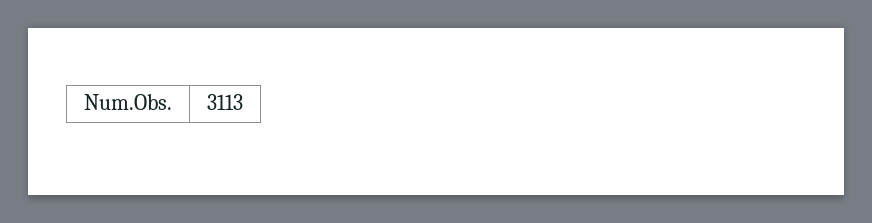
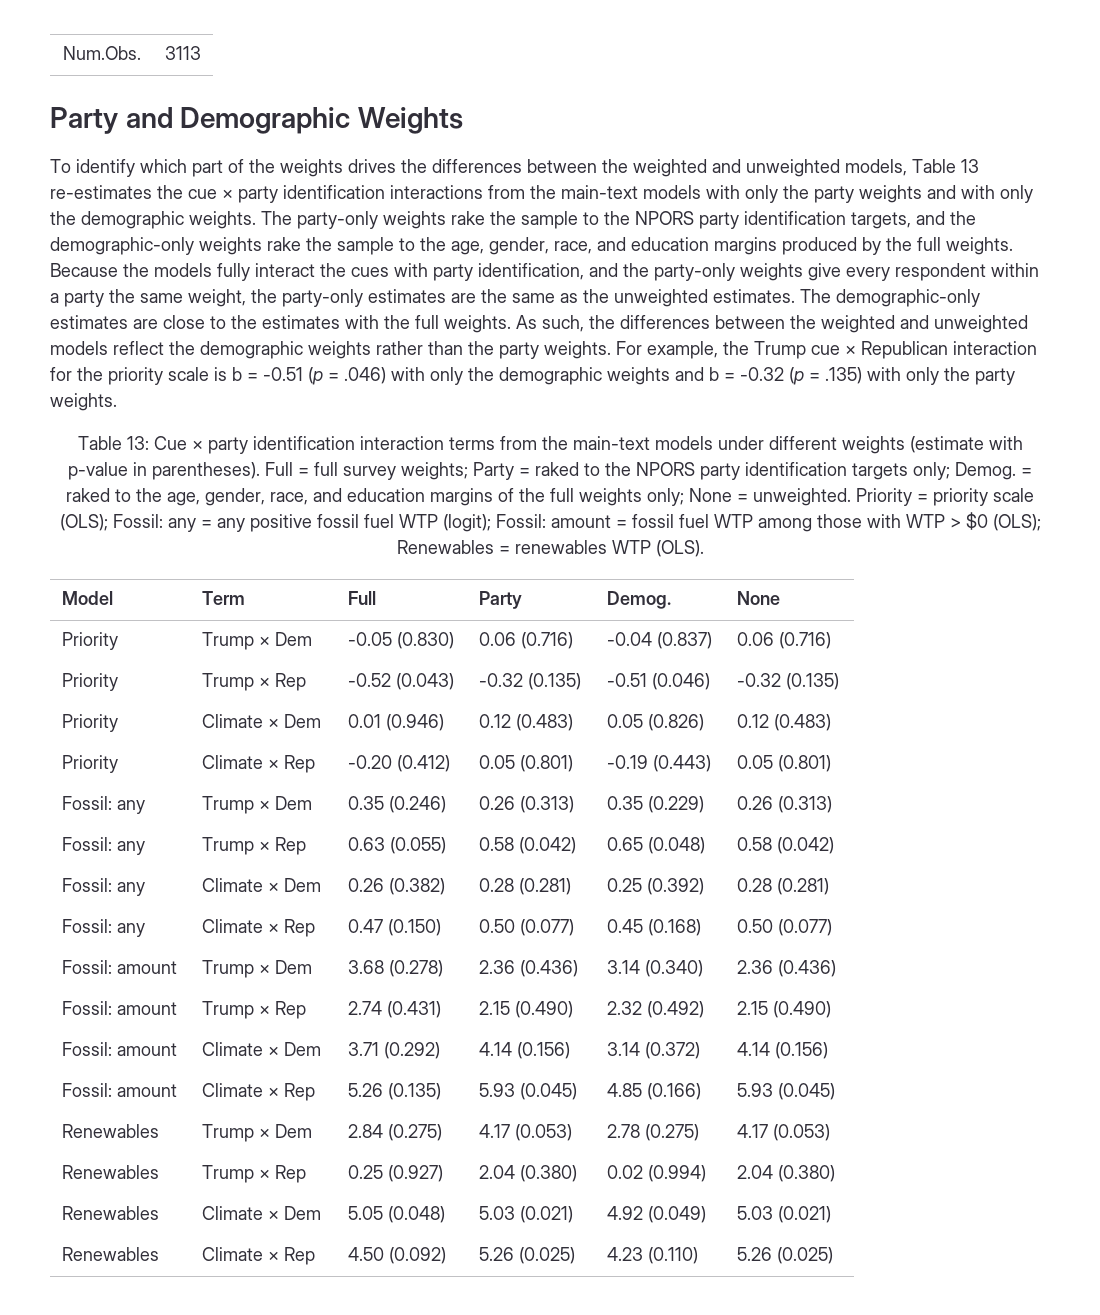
(243, 102) none -> [50,107,463,134] [50,159,979,177] [50,185,1033,203] [50,211,976,229] [50,237,1013,255] [50,263,1039,281] [50,289,980,307] [50,315,1028,333] [50,341,1037,359] [50,367,1015,385] [50,393,117,411] [77,436,1023,454] [68,462,1032,480] [66,488,1034,506] [59,512,1041,532] [396,540,704,557] [61,591,113,605] [201,591,245,605] [347,591,376,605] [478,591,522,609] [606,591,671,609] [736,591,780,605] [61,632,118,650] [201,632,312,650] [347,632,454,649] [478,632,573,649] [606,632,712,649] [736,632,831,649] [61,673,118,691] [201,673,306,691] [347,673,454,690] [478,673,581,690] [606,673,710,690] [736,673,839,690] [61,714,118,732] [201,714,321,728] [347,714,444,731] [478,714,573,731] [606,714,704,731] [736,714,831,731] [61,755,118,773] [201,755,315,773] [347,755,450,772] [478,755,573,772] [606,755,711,772] [736,755,831,772] [61,796,145,814] [201,796,312,814] [347,796,446,813] [478,796,574,813] [606,796,704,813] [736,796,832,813] [61,837,145,855] [201,837,306,855] [347,837,446,854] [478,837,576,854] [606,837,705,854] [736,837,834,854] [61,878,145,896] [201,878,321,892] [347,878,445,895] [478,878,571,895] [606,878,704,895] [736,878,829,895] [61,919,145,937] [201,919,315,937] [347,919,441,936] [478,919,574,936] [606,919,701,936] [736,919,832,936] [61,960,177,974] [201,960,312,978] [347,960,443,977] [478,960,578,977] [606,960,703,977] [736,960,836,977] [61,1001,177,1015] [201,1001,306,1019] [347,1001,441,1018] [478,1001,573,1018] [606,1001,704,1018] [736,1001,831,1018] [61,1042,177,1056] [201,1042,321,1056] [347,1042,440,1059] [478,1042,570,1059] [606,1042,700,1059] [736,1042,828,1059] [61,1083,177,1097] [201,1083,315,1101] [347,1083,441,1100] [478,1083,577,1100] [606,1083,701,1100] [736,1083,835,1100] [61,1124,159,1138] [201,1124,312,1142] [347,1124,442,1141] [478,1124,572,1141] [606,1124,699,1141] [736,1124,830,1141] [61,1165,159,1179] [201,1165,306,1183] [347,1165,443,1182] [478,1165,577,1182] [606,1165,706,1182] [736,1165,835,1182] [61,1206,159,1220] [201,1206,321,1220] [347,1206,445,1223] [478,1206,573,1223] [606,1206,706,1223] [736,1206,831,1223] [61,1247,159,1261] [201,1247,315,1265] [347,1247,446,1264] [478,1247,575,1264] [606,1247,698,1264] [736,1247,833,1264] // Party and Demographic Weights // To identify which part of the weights drives the differences between the weighted and unweighted models, Table 13 re-estimates the cue × party identification interactions from the main-text models with only the party weights and with only the demographic weights. The party-only weights rake the sample to the NPORS party identification targets, and the demographic-only weights rake the sample to the age, gender, race, and education margins produced by the full weights. Because the models fully interact the cues with party identification, and the party-only weights give every respondent within a party the same weight, the party-only estimates are the same as the unweighted estimates. The demographic-only estimates are close to the estimates with the full weights. As such, the differences between the weighted and unweighted models reflect the demographic weights rather than the party weights. For example, the Trump cue × Republican interaction for the priority scale is b = -0.51 (p = .046) with only the demographic weights and b = -0.32 (p = .135) with only the party weights. // Table 13: Cue × party identification interaction terms from the main-text models under different weights (estimate with p-value in parentheses). Full = full survey weights; Party = raked to the NPORS party identification targets only; Demog. = raked to the age, gender, race, and education margins of the full weights only; None = unweighted. Priority = priority scale (OLS); Fossil: any = any positive fossil fuel WTP (logit); Fossil: amount = fossil fuel WTP among those with WTP > $0 (OLS); Renewables = renewables WTP (OLS). // Model | Term | Full | Party | Demog. | None // Priority | Trump × Dem | -0.05 (0.830) | 0.06 (0.716) | -0.04 (0.837) | 0.06 (0.716) // Priority | Trump × Rep | -0.52 (0.043) | -0.32 (0.135) | -0.51 (0.046) | -0.32 (0.135) // Priority | Climate × Dem | 0.01 (0.946) | 0.12 (0.483) | 0.05 (0.826) | 0.12 (0.483) // Priority | Climate × Rep | -0.20 (0.412) | 0.05 (0.801) | -0.19 (0.443) | 0.05 (0.801) // Fossil: any | Trump × Dem | 0.35 (0.246) | 0.26 (0.313) | 0.35 (0.229) | 0.26 (0.313) // Fossil: any | Trump × Rep | 0.63 (0.055) | 0.58 (0.042) | 0.65 (0.048) | 0.58 (0.042) // Fossil: any | Climate × Dem | 0.26 (0.382) | 0.28 (0.281) | 0.25 (0.392) | 0.28 (0.281) // Fossil: any | Climate × Rep | 0.47 (0.150) | 0.50 (0.077) | 0.45 (0.168) | 0.50 (0.077) // Fossil: amount | Trump × Dem | 3.68 (0.278) | 2.36 (0.436) | 3.14 (0.340) | 2.36 (0.436) // Fossil: amount | Trump × Rep | 2.74 (0.431) | 2.15 (0.490) | 2.32 (0.492) | 2.15 (0.490) // Fossil: amount | Climate × Dem | 3.71 (0.292) | 4.14 (0.156) | 3.14 (0.372) | 4.14 (0.156) // Fossil: amount | Climate × Rep | 5.26 (0.135) | 5.93 (0.045) | 4.85 (0.166) | 5.93 (0.045) // Renewables | Trump × Dem | 2.84 (0.275) | 4.17 (0.053) | 2.78 (0.275) | 4.17 (0.053) // Renewables | Trump × Rep | 0.25 (0.927) | 2.04 (0.380) | 0.02 (0.994) | 2.04 (0.380) // Renewables | Climate × Dem | 5.05 (0.048) | 5.03 (0.021) | 4.92 (0.049) | 5.03 (0.021) // Renewables | Climate × Rep | 4.50 (0.092) | 5.26 (0.025) | 4.23 (0.110) | 5.26 (0.025)

